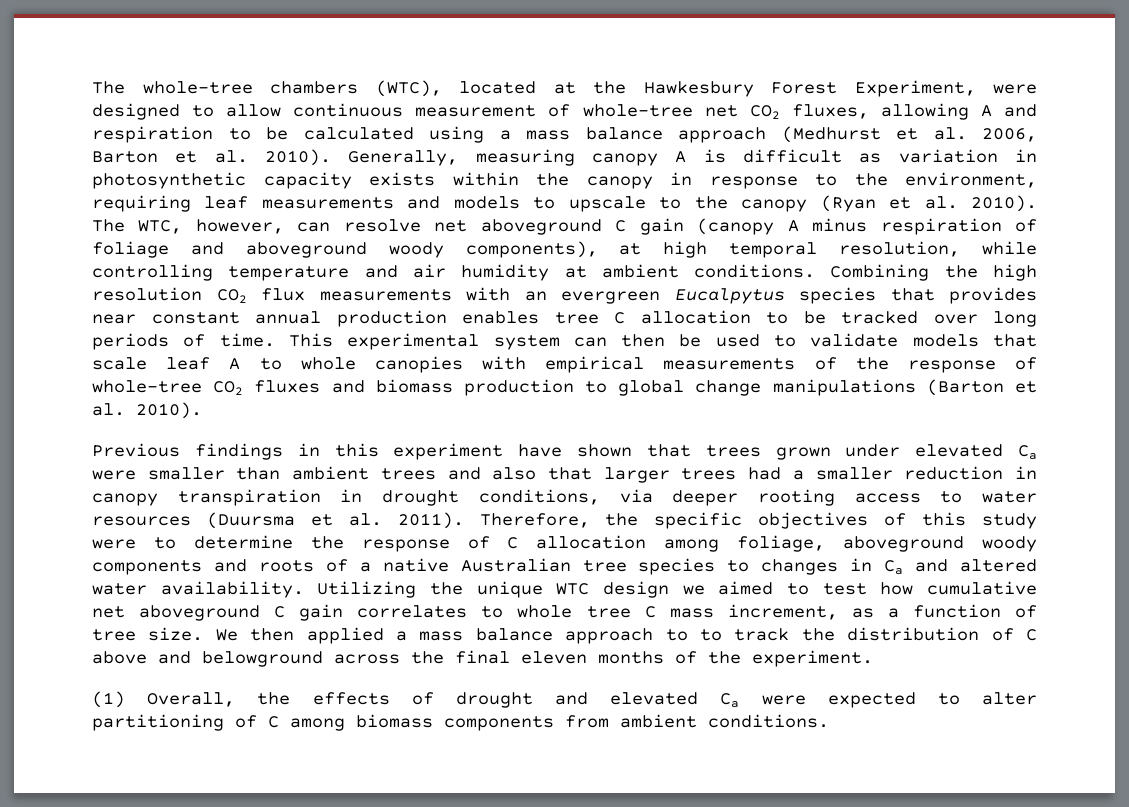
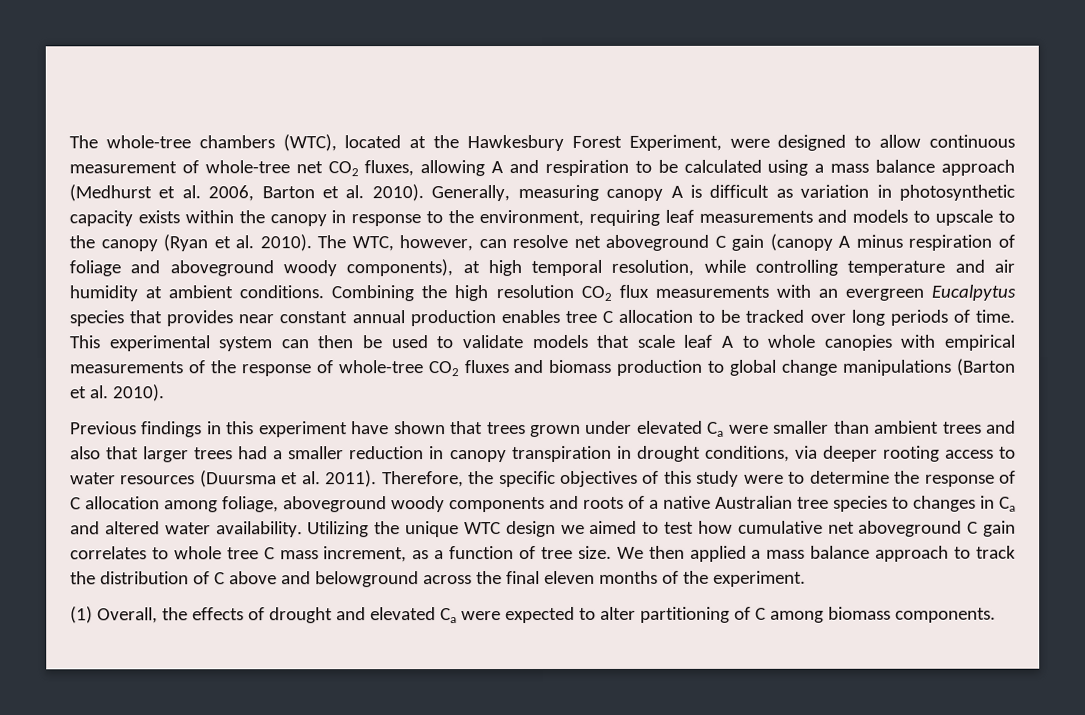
[699,629,722,641] to -> (972, 552) none
[444,714,829,731] components from ambient conditions. -> [894,607,996,623] components.

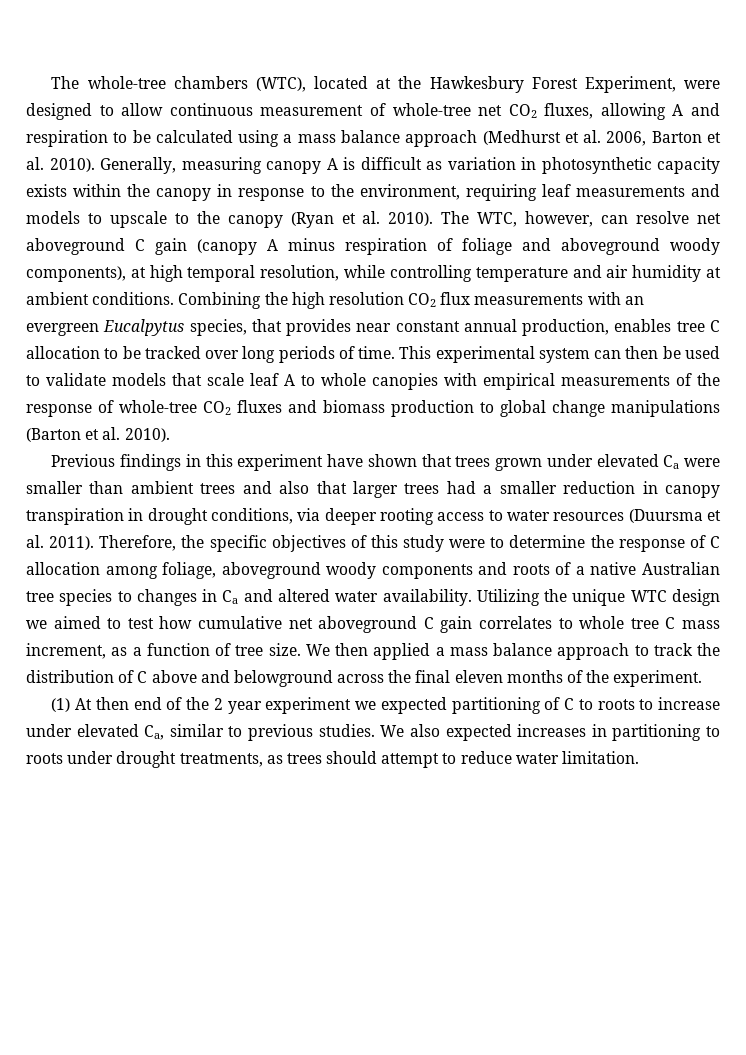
[69,310,124,327] species -> [189,319,247,336] species,
[409,310,496,327] production -> [522,319,610,336] production,
[96,606,996,624] Overall, the effects of drought and elevated Ca were expected to alter partitioning of C among biomass components. -> [75,697,721,714] [26,724,721,741] [26,751,640,768] At then end of the 2 year experiment we expected partitioning of C to roots to increase under elevated Ca, similar to previous studies. We also expected increases in partitioning to roots under drought treatments, as trees should attempt to reduce water limitation.

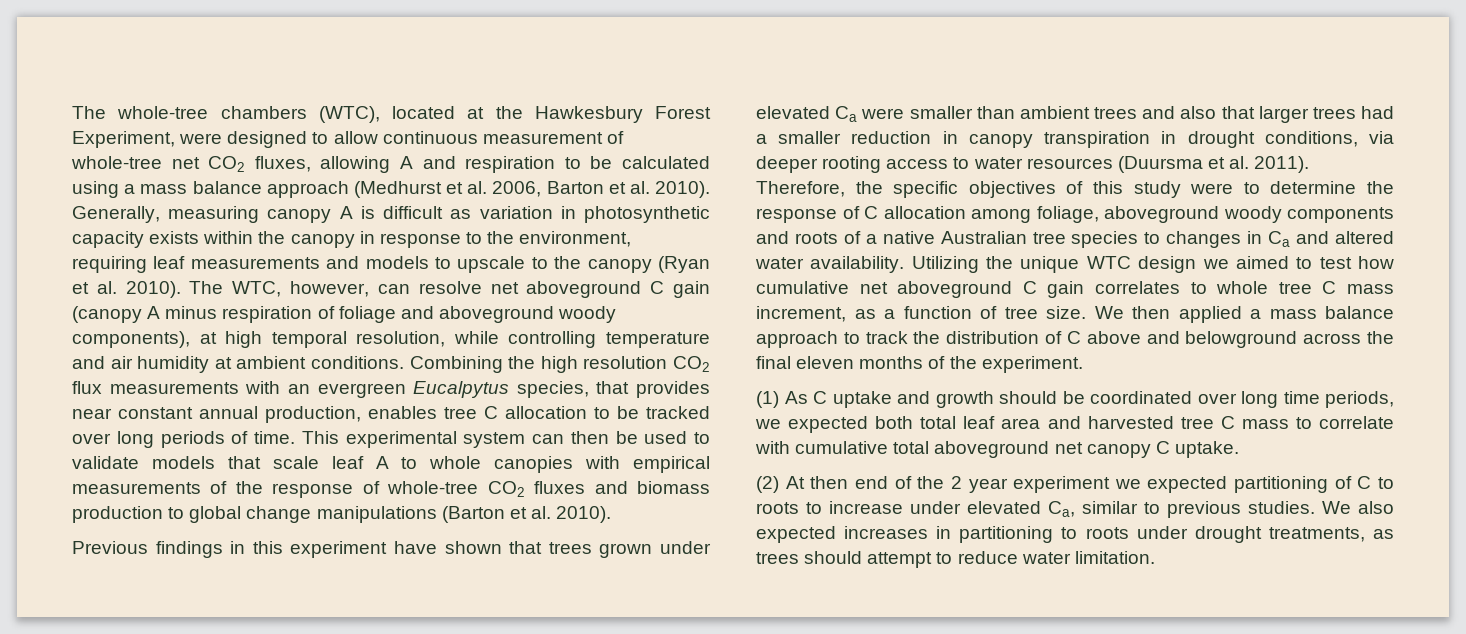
(71, 705) none -> [784,391,1394,408] [755,416,1394,433] [755,441,1239,458] [756,476,779,493] As C uptake and growth should be coordinated over long time periods, we expected both total leaf area and harvested tree C mass to correlate with cumulative total aboveground net canopy C uptake. // (2)

